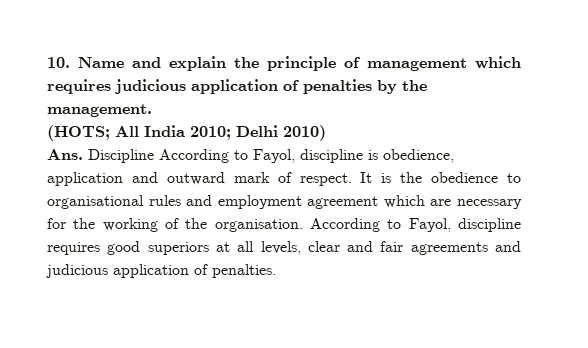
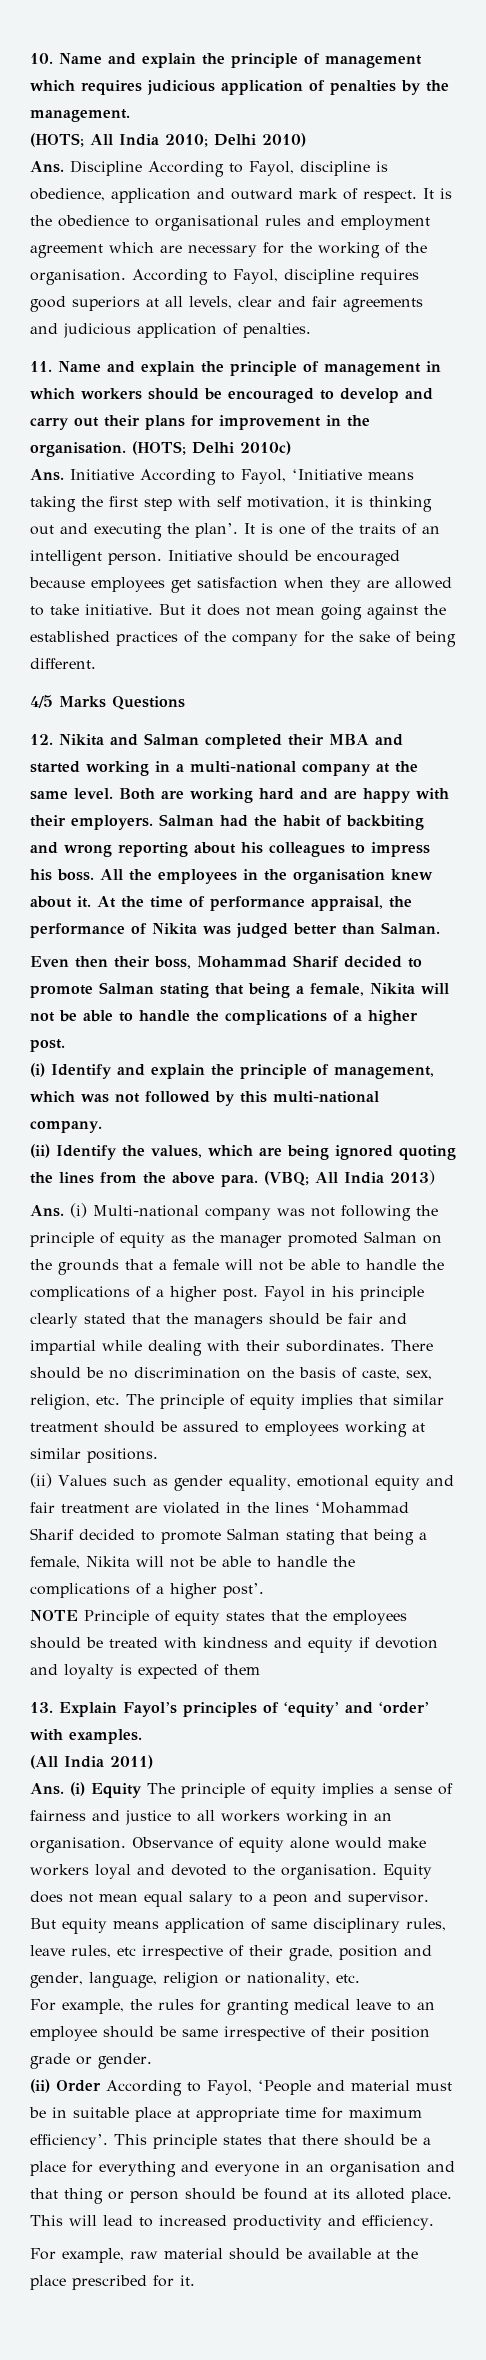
(276, 271) none -> [30,361,441,376] [30,388,433,403] [30,415,370,430] [30,441,291,457] [30,469,414,485] [30,496,432,512] [30,523,440,539] [30,550,400,566] [29,577,452,593] [30,604,446,620] [30,631,456,647] [30,658,96,669] [30,695,185,710] [30,733,403,749] [30,761,418,776] [30,788,449,803] [30,814,424,830] [30,842,430,857] [30,869,433,884] [30,896,412,911] [30,922,440,938] [30,955,422,969] [30,982,449,998] [30,1010,418,1025] [30,1039,65,1052] [30,1063,434,1079] [30,1091,379,1106] [30,1120,102,1133] [30,1144,456,1160] [30,1170,435,1187] [30,1203,438,1221] [30,1231,442,1248] [30,1259,444,1275] [30,1286,424,1302] [30,1313,407,1329] [30,1340,433,1356] [30,1367,432,1380] [30,1394,444,1410] [30,1421,425,1437] [30,1448,158,1463] [30,1473,454,1491] [30,1502,409,1514] [30,1528,427,1545] [30,1556,355,1569] [30,1583,264,1599] [30,1610,407,1626] [30,1637,438,1653] [30,1664,260,1679] [30,1702,429,1717] [30,1729,142,1744] [30,1755,153,1769] [30,1782,453,1799] [30,1810,392,1826] [30,1837,426,1853] [30,1864,432,1880] [30,1891,429,1907] [30,1918,446,1934] [30,1945,432,1961] [30,1972,360,1988] [30,1999,435,2015] [30,2026,430,2041] [30,2053,152,2069] [30,2079,452,2096] [29,2107,422,2122] [30,2134,431,2149] [30,2161,455,2177] [30,2188,452,2204] [30,2215,434,2230] [30,2248,418,2263] [30,2275,195,2290] // 11. Name and explain the principle of management in which workers should be encouraged to develop and carry out their plans for improvement in the organisation. (HOTS; Delhi 2010c) // Ans. Initiative According to Fayol, ‘Initiative means taking the first step with self motivation, it is thinking out and executing the plan’. It is one of the traits of an intelligent person. Initiative should be encouraged because employees get satisfaction when they are allowed to take initiative. But it does not mean going against the established practices of the company for the sake of being different. // 4/5 Marks Questions // 12. Nikita and Salman completed their MBA and started working in a multi-national company at the same level. Both are working hard and are happy with their employers. Salman had the habit of backbiting and wrong reporting about his colleagues to impress his boss. All the employees in the organisation knew about it. At the time of performance appraisal, the performance of Nikita was judged better than Salman. // Even then their boss, Mohammad Sharif decided to promote Salman stating that being a female, Nikita will not be able to handle the complications of a higher post. // (i) Identify and explain the principle of management, which was not followed by this multi-national company. // (ii) Identify the values, which are being ignored quoting the lines from the above para. (VBQ; All India 2013) // Ans. (i) Multi-national company was not following the principle of equity as the manager promoted Salman on the grounds that a female will not be able to handle the complications of a higher post. Fayol in his principle clearly stated that the managers should be fair and impartial while dealing with their subordinates. There should be no discrimination on the basis of caste, sex, religion, etc. The principle of equity implies that similar treatment should be assured to employees working at similar positions. // (ii) Values such as gender equality, emotional equity and fair treatment are violated in the lines ‘Mohammad Sharif decided to promote Salman stating that being a female, Nikita will not be able to handle the complications of a higher post’. // NOTE Principle of equity states that the employees should be treated with kindness and equity if devotion and loyalty is expected of them // 13. Explain Fayol’s principles of ‘equity’ and ‘order’ with examples. // (All India 2011) // Ans. (i) Equity The principle of equity implies a sense of fairness and justice to all workers working in an organisation. Observance of equity alone would make workers loyal and devoted to the organisation. Equity does not mean equal salary to a peon and supervisor. But equity means application of same disciplinary rules, leave rules, etc irrespective of their grade, position and gender, language, religion or nationality, etc. // For example, the rules for granting medical leave to an employee should be same irrespective of their position grade or gender. // (ii) Order According to Fayol, ‘People and material must be in suitable place at appropriate time for maximum efficiency’. This principle states that there should be a place for everything and everyone in an organisation and that thing or person should be found at its alloted place. This will lead to increased productivity and efficiency. // For example, raw material should be available at the place prescribed for it.

